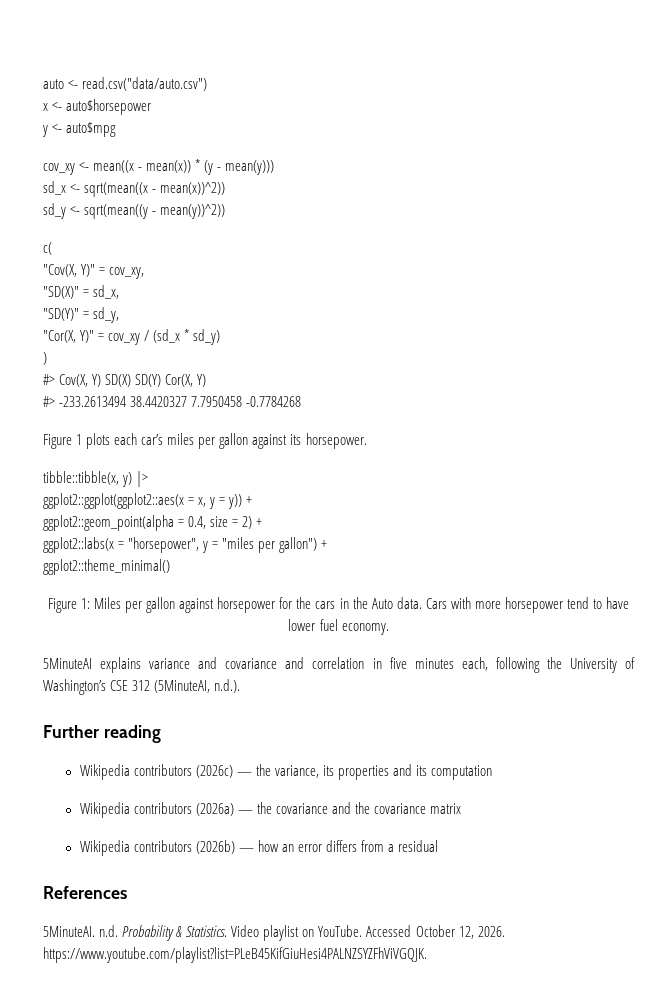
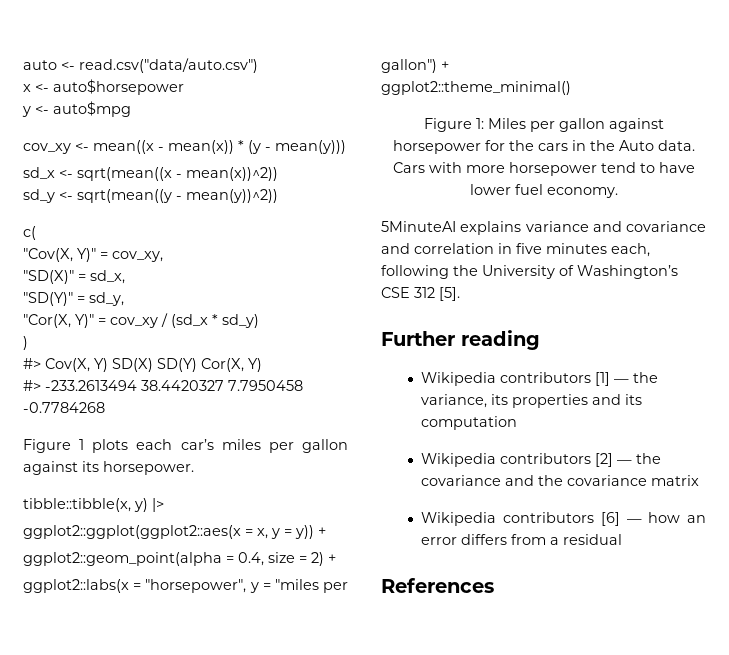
[154,679,241,693] (5MinuteAI, n.d.). -> [439,287,460,301] [5].
[195,765,233,778] (2026c) -> [595,372,611,386] [1]
[195,803,234,816] (2026a) -> [595,453,614,467] [2]
[195,840,235,854] (2026b) -> [600,512,620,526] [6]
[43,925,505,941] [43,947,427,963] // 5MinuteAI. n.d. Probability & Statistics. Video playlist on YouTube. Accessed October 12, 2026. https://www.youtube.com/playlist?list=PLeB45KifGiuHesi4PALNZSYZFhViVGQJK. -> (494, 585) none

